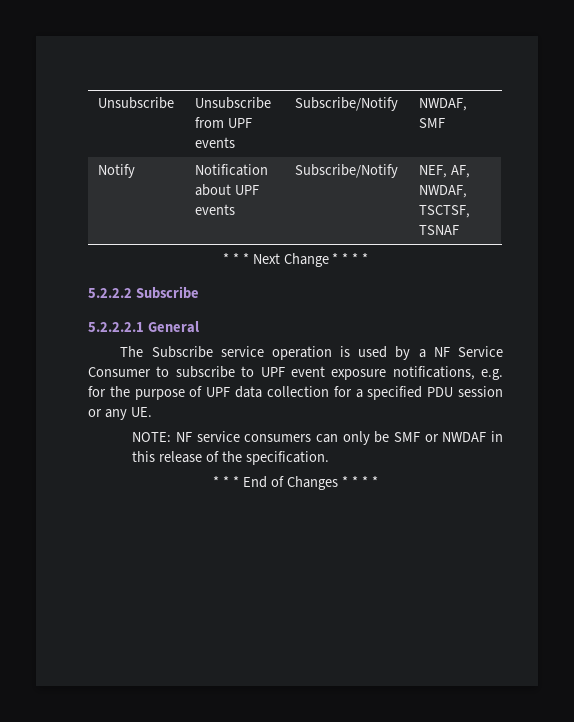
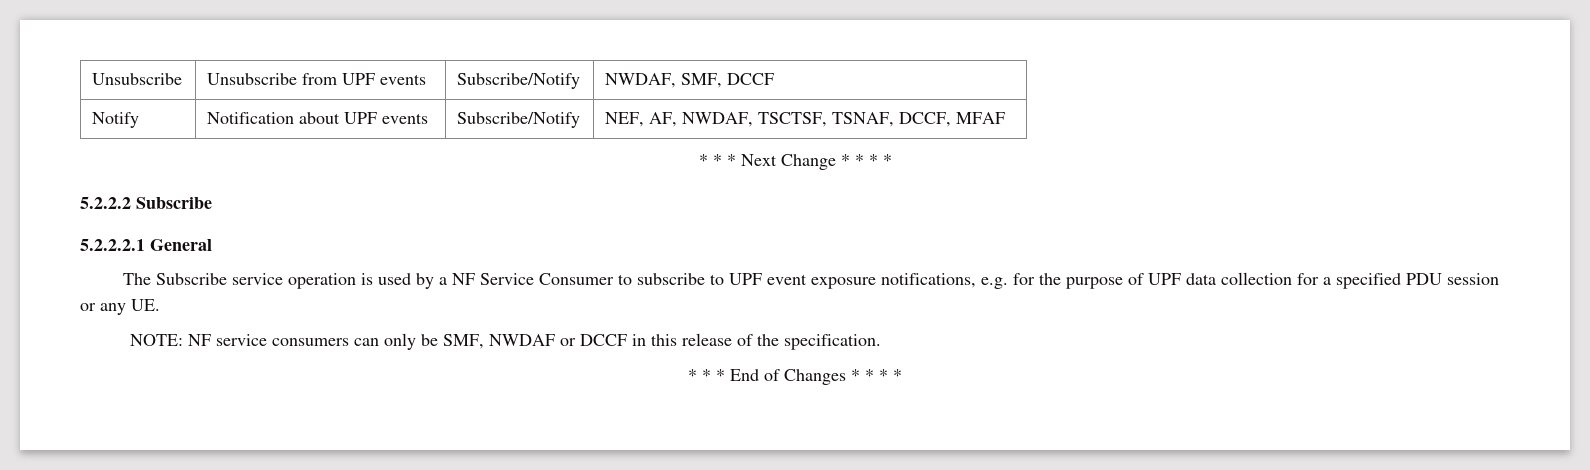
[419,118,446,128] SMF -> [681,73,775,88] SMF, DCCF
[419,225,460,235] TSNAF -> [832,112,1006,127] TSNAF, DCCF, MFAF
[393,432,487,442] SMF or NWDAF -> [442,334,627,349] SMF, NWDAF or DCCF

